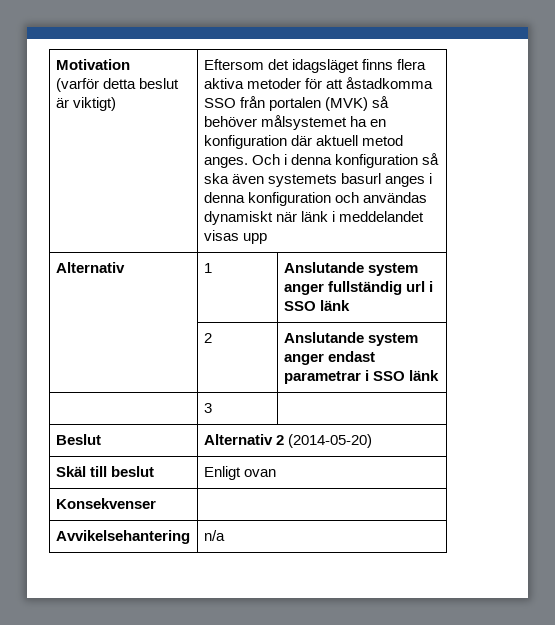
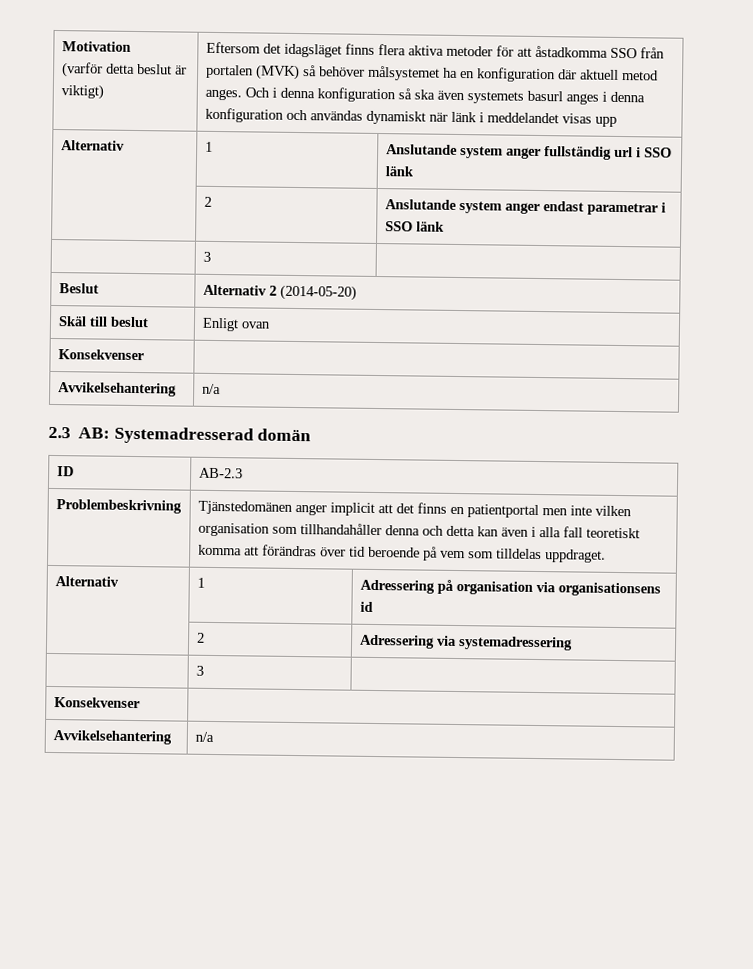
(225, 535) none -> [48,426,312,445] [56,466,74,477] [198,467,243,479] [55,499,182,514] [197,500,632,519] [197,522,640,539] [197,544,606,563] [54,576,119,587] [196,577,205,588] [359,579,661,597] [359,601,373,612] [196,632,205,643] [358,634,573,651] [195,665,204,676] [53,697,141,709] [52,730,172,745] [194,731,214,743] // 2.3 AB: Systemadresserad domän // ID | AB-2.3 // Problembeskrivning | Tjänstedomänen anger implicit att det finns en patientportal men inte vilken organisation som tillhandahåller denna och detta kan även i alla fall teoretiskt komma att förändras över tid beroende på vem som tilldelas uppdraget. // Alternativ | 1 | Adressering på organisation via organisationsens id // | 2 | Adressering via systemadressering // | 3 | // Konsekvenser | // Avvikelsehantering | n/a

